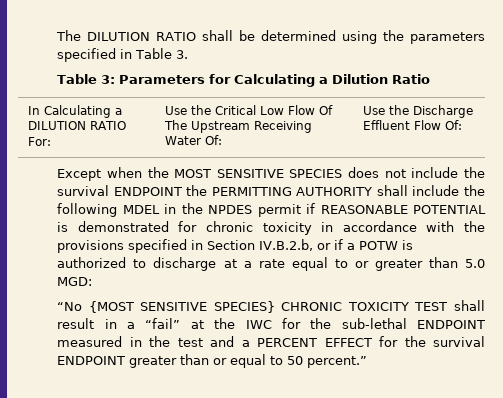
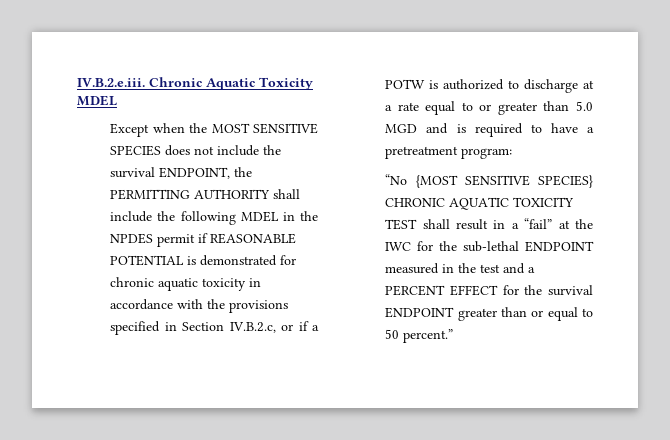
[56,30,486,44] [57,48,189,62] [57,74,431,87] [27,105,122,118] [27,121,126,130] [27,137,51,146] [164,105,333,115] [163,120,312,133] [164,135,222,145] [362,105,473,118] [362,120,462,130] The DILUTION RATIO shall be determined using the parameters specified in Table 3. // Table 3: Parameters for Calculating a Dilution Ratio // In Calculating a DILUTION RATIO For: | Use the Critical Low Flow Of The Upstream Receiving Water Of: | Use the Discharge Effluent Flow Of: -> [77,77,313,90] [77,95,117,106] IV.B.2.e.iii. Chronic Aquatic Toxicity MDEL
[113,187,182,196] ENDPOINT -> [159,167,231,179] ENDPOINT,
(254, 226) none -> [158,278,199,291] aquatic
[259,239,314,251] IV.B.2.b, -> [229,322,276,333] IV.B.2.c,
[57,277,93,286] MGD: -> [385,123,594,137] [385,146,513,159] MGD and is required to have a pretreatment program:
(343, 306) none -> [449,197,510,210] AQUATIC

